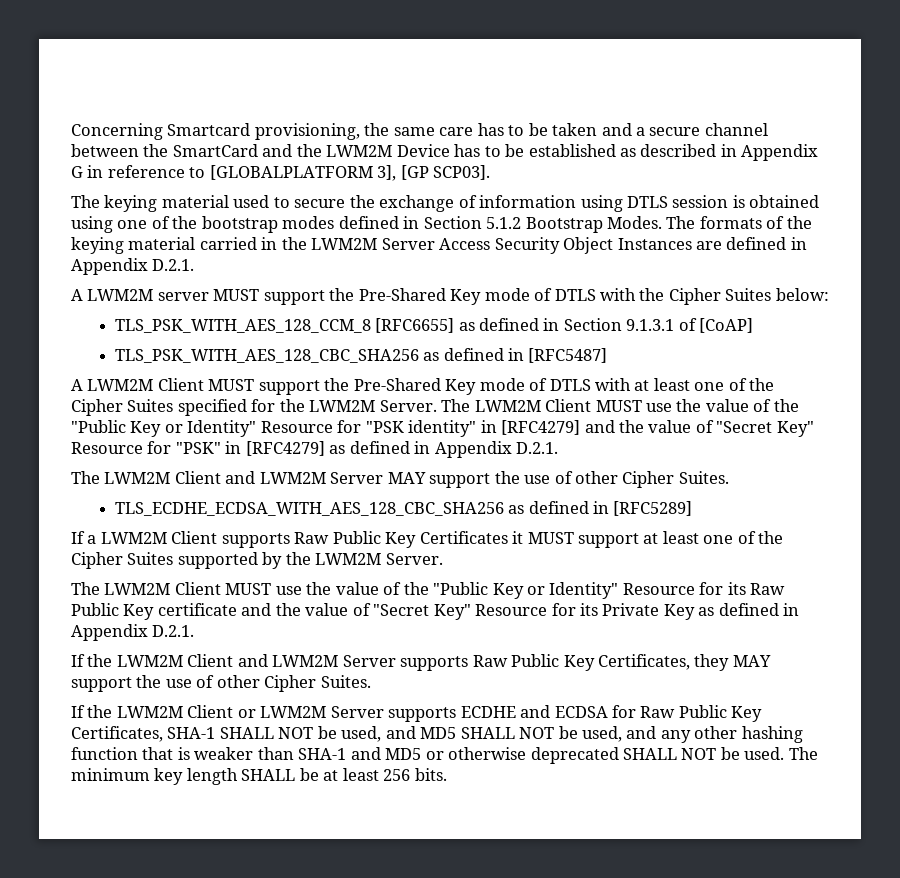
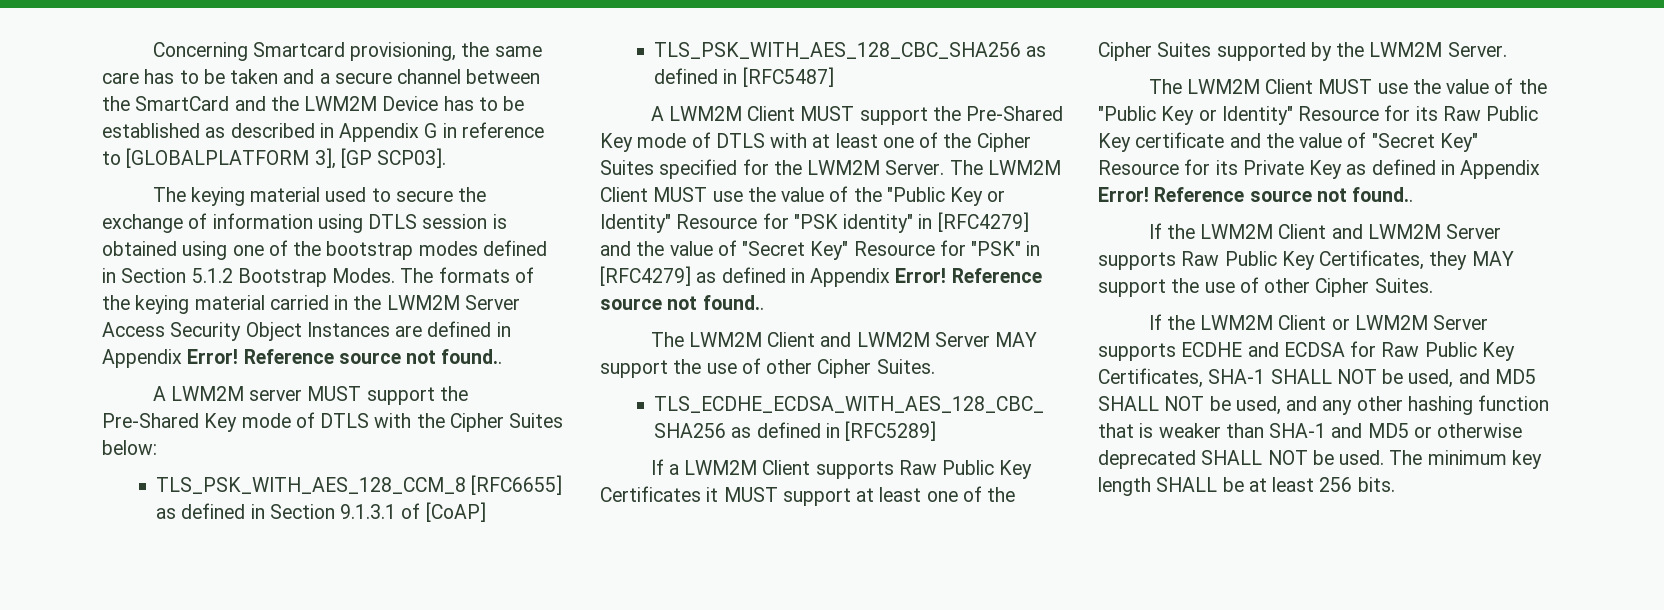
[152,259,195,271] D.2.1. -> [187,349,503,364] Error! Reference source not found..
[516,442,559,454] D.2.1. -> [895,268,1042,283] [600,295,764,310] Error! Reference source not found..
[152,625,195,637] D.2.1. -> [1098,187,1414,202] Error! Reference source not found..

